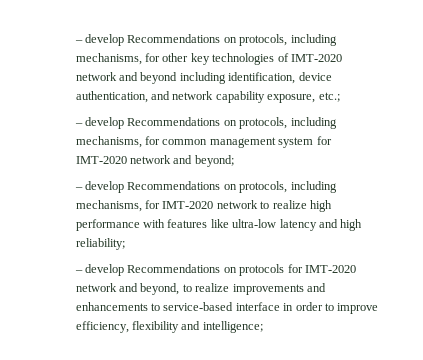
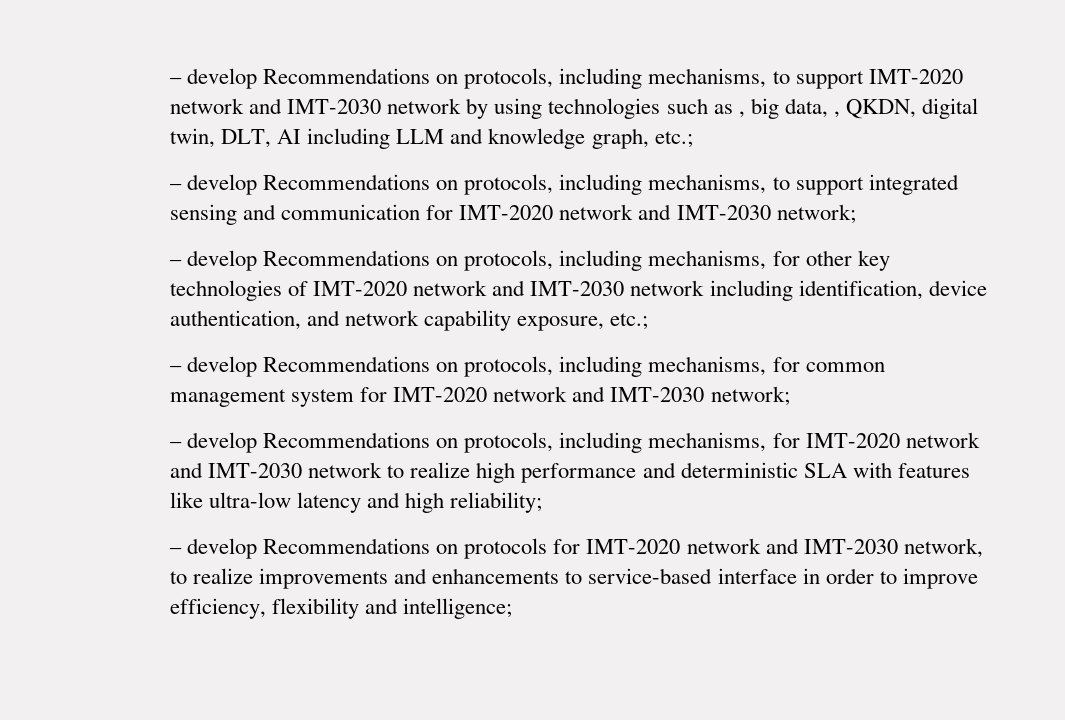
[74,34,337,46] [75,53,142,65] – develop Recommendations on protocols, including mechanisms, -> [170,68,963,89] [170,98,979,119] [170,128,693,149] [170,174,959,195] [170,204,856,225] [170,250,767,271] – develop Recommendations on protocols, including mechanisms, to support IMT-2020 network and IMT-2030 network by using technologies such as , big data, , QKDN, digital twin, DLT, AI including LLM and knowledge graph, etc.; // – develop Recommendations on protocols, including mechanisms, to support integrated sensing and communication for IMT-2020 network and IMT-2030 network; // – develop Recommendations on protocols, including mechanisms,
[140,72,178,84] beyond -> [530,280,705,296] IMT-2030 network
[194,155,234,167] beyond; -> [610,386,790,406] IMT-2030 network;
(258, 204) none -> [170,462,383,478] and IMT-2030 network
(140, 225) none -> [642,462,847,478] and deterministic SLA
[140,283,180,295] beyond, -> [803,538,983,558] IMT-2030 network,

